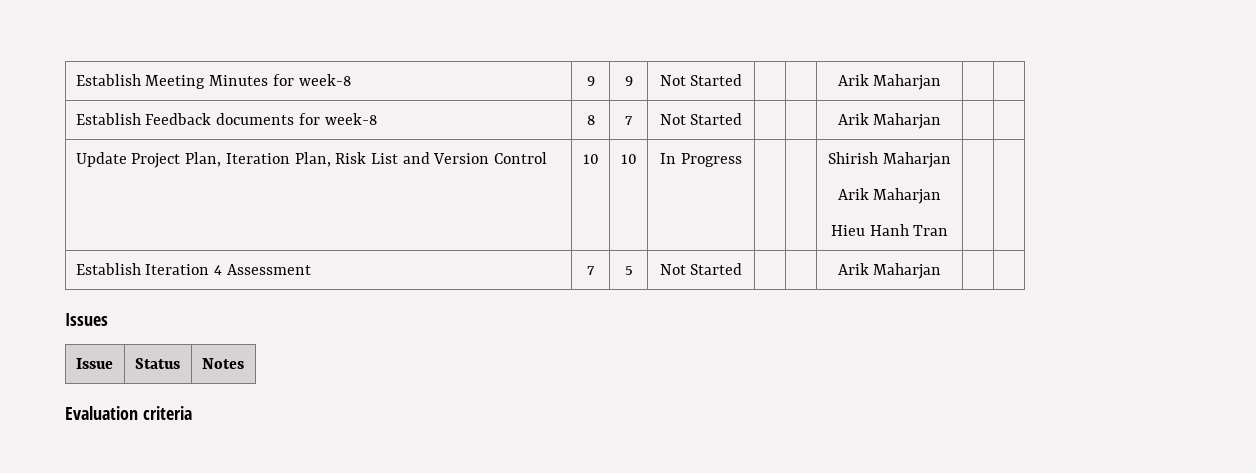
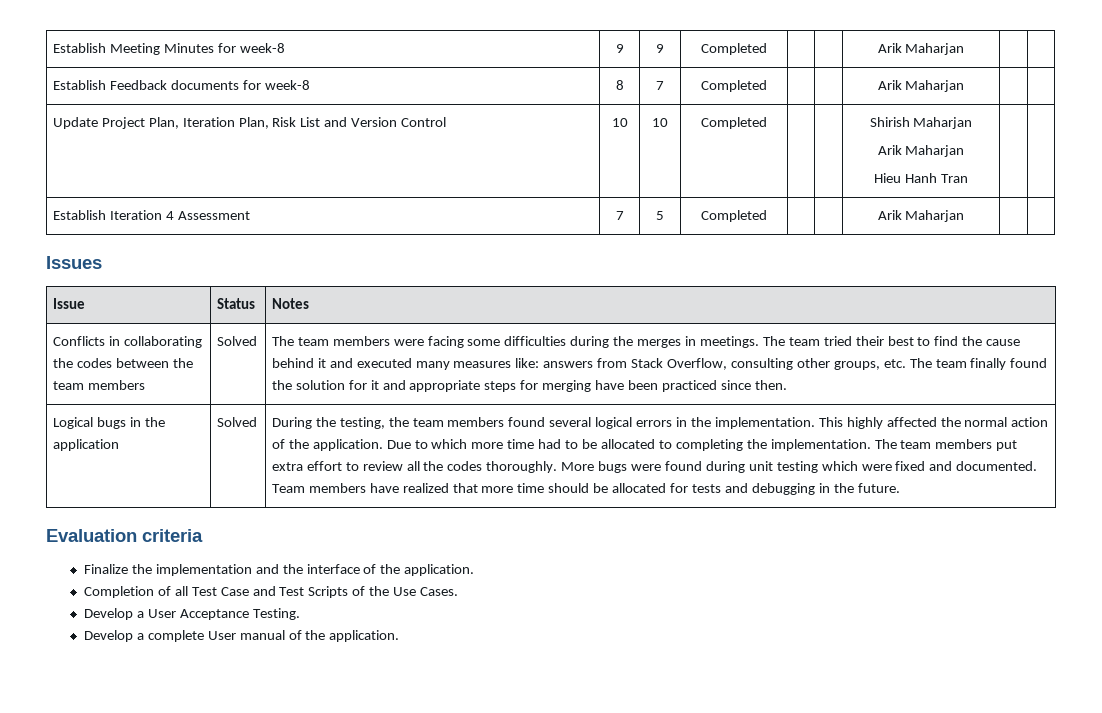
[659,74,743,86] Not Started -> [701,43,767,55] Completed
[659,113,743,125] Not Started -> [701,80,767,92] Completed
[660,153,742,167] In Progress -> [701,117,767,129] Completed
[659,263,743,275] Not Started -> [701,210,767,222] Completed
[65,406,192,420] // Evaluation criteria -> [52,336,202,348] [52,358,193,368] [52,380,145,390] [216,336,257,346] [271,336,1021,348] [271,358,1048,370] [271,380,787,392] [52,417,165,429] [52,439,119,451] [216,417,257,427] [271,417,1049,429] [271,439,1018,451] [271,461,1038,473] [271,483,900,495] [46,529,203,542] [83,564,475,576] [83,586,459,598] [83,608,300,620] [83,630,400,642] // Conflicts in collaborating the codes between the team members | Solved | The team members were facing some difficulties during the merges in meetings. The team tried their best to find the cause behind it and executed many measures like: answers from Stack Overflow, consulting other groups, etc. The team finally found the solution for it and appropriate steps for merging have been practiced since then. // Logical bugs in the application | Solved | During the testing, the team members found several logical errors in the implementation. This highly affected the normal action of the application. Due to which more time had to be allocated to completing the implementation. The team members put extra effort to review all the codes thoroughly. More bugs were found during unit testing which were fixed and documented. Team members have realized that more time should be allocated for tests and debugging in the future. // Evaluation criteria // Finalize the implementation and the interface of the application. // Completion of all Test Case and Test Scripts of the Use Cases. // Develop a User Acceptance Testing. // Develop a complete User manual of the application.

